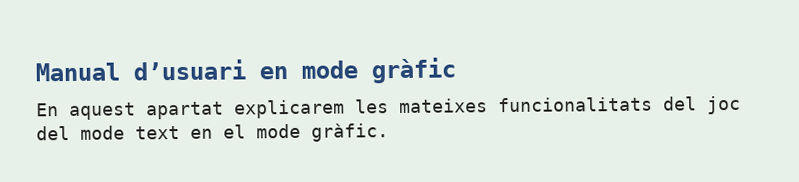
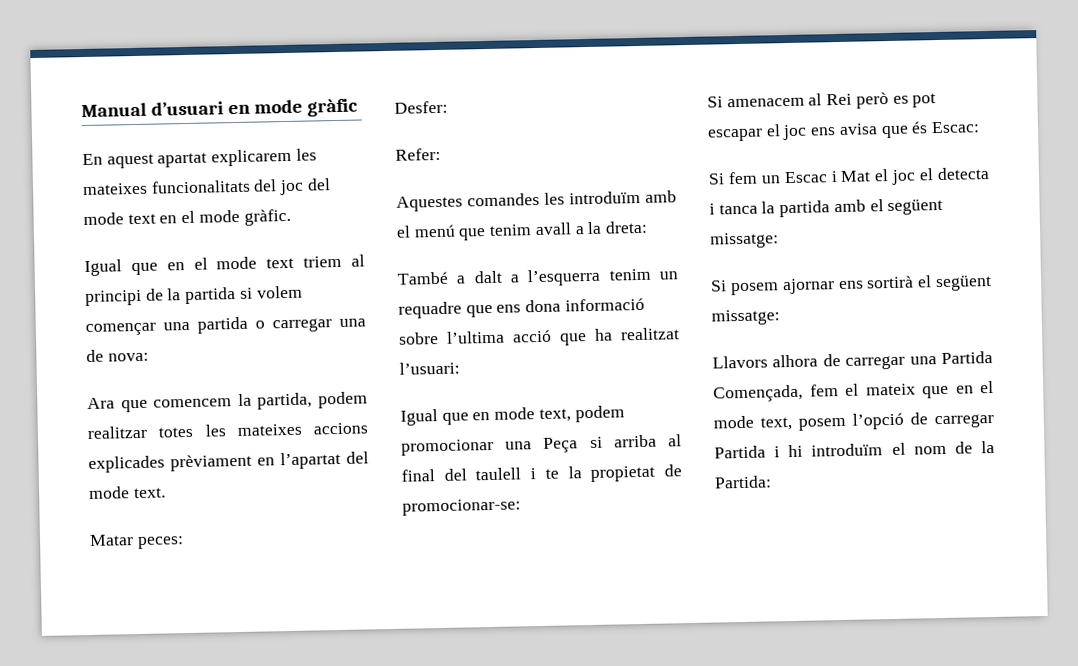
(389, 132) none -> [84,254,365,277] [85,285,303,307] [85,316,366,337] [86,349,149,363] [87,391,368,413] [87,422,368,439] [88,451,369,473] [88,486,166,499] [89,534,184,550] [394,100,448,114] [395,147,441,161] [396,190,677,212] [396,220,649,241] [397,268,678,287] [398,297,645,319] [398,327,680,346] [399,361,460,375] [400,405,625,426] [401,434,682,456] [401,464,682,482] [402,498,521,516] [707,92,937,109] [707,121,981,142] [708,167,990,185] [709,198,944,218] [710,232,779,249] [710,274,992,296] [711,309,780,326] [712,350,993,370] [713,380,994,403] [713,412,994,431] [714,440,995,459] [714,475,772,489] // Igual que en el mode text triem al principi de la partida si volem començar una partida o carregar una de nova: // Ara que comencem la partida, podem realitzar totes les mateixes accions explicades prèviament en l’apartat del mode text. // Matar peces: // Desfer: // Refer: // Aquestes comandes les introduïm amb el menú que tenim avall a la dreta: // També a dalt a l’esquerra tenim un requadre que ens dona informació sobre l’ultima acció que ha realitzat l’usuari: // Igual que en mode text, podem promocionar una Peça si arriba al final del taulell i te la propietat de promocionar-se: // Si amenacem al Rei però es pot escapar el joc ens avisa que és Escac: // Si fem un Escac i Mat el joc el detecta i tanca la partida amb el següent missatge: // Si posem ajornar ens sortirà el següent missatge: // Llavors alhora de carregar una Partida Començada, fem el mateix que en el mode text, posem l’opció de carregar Partida i hi introduïm el nom de la Partida:

